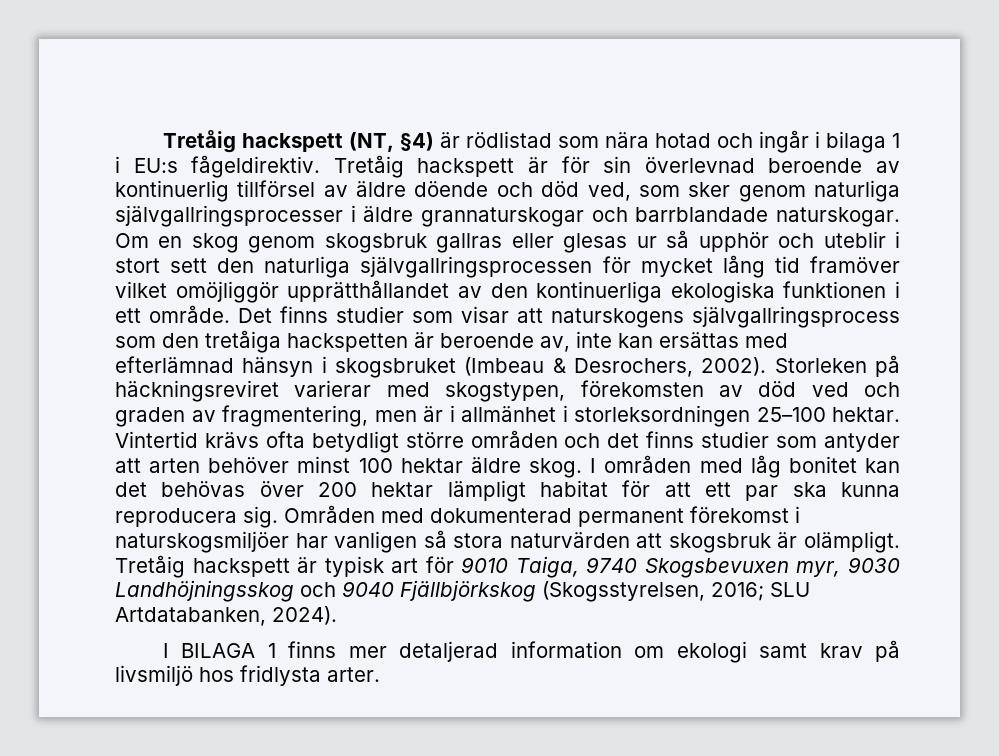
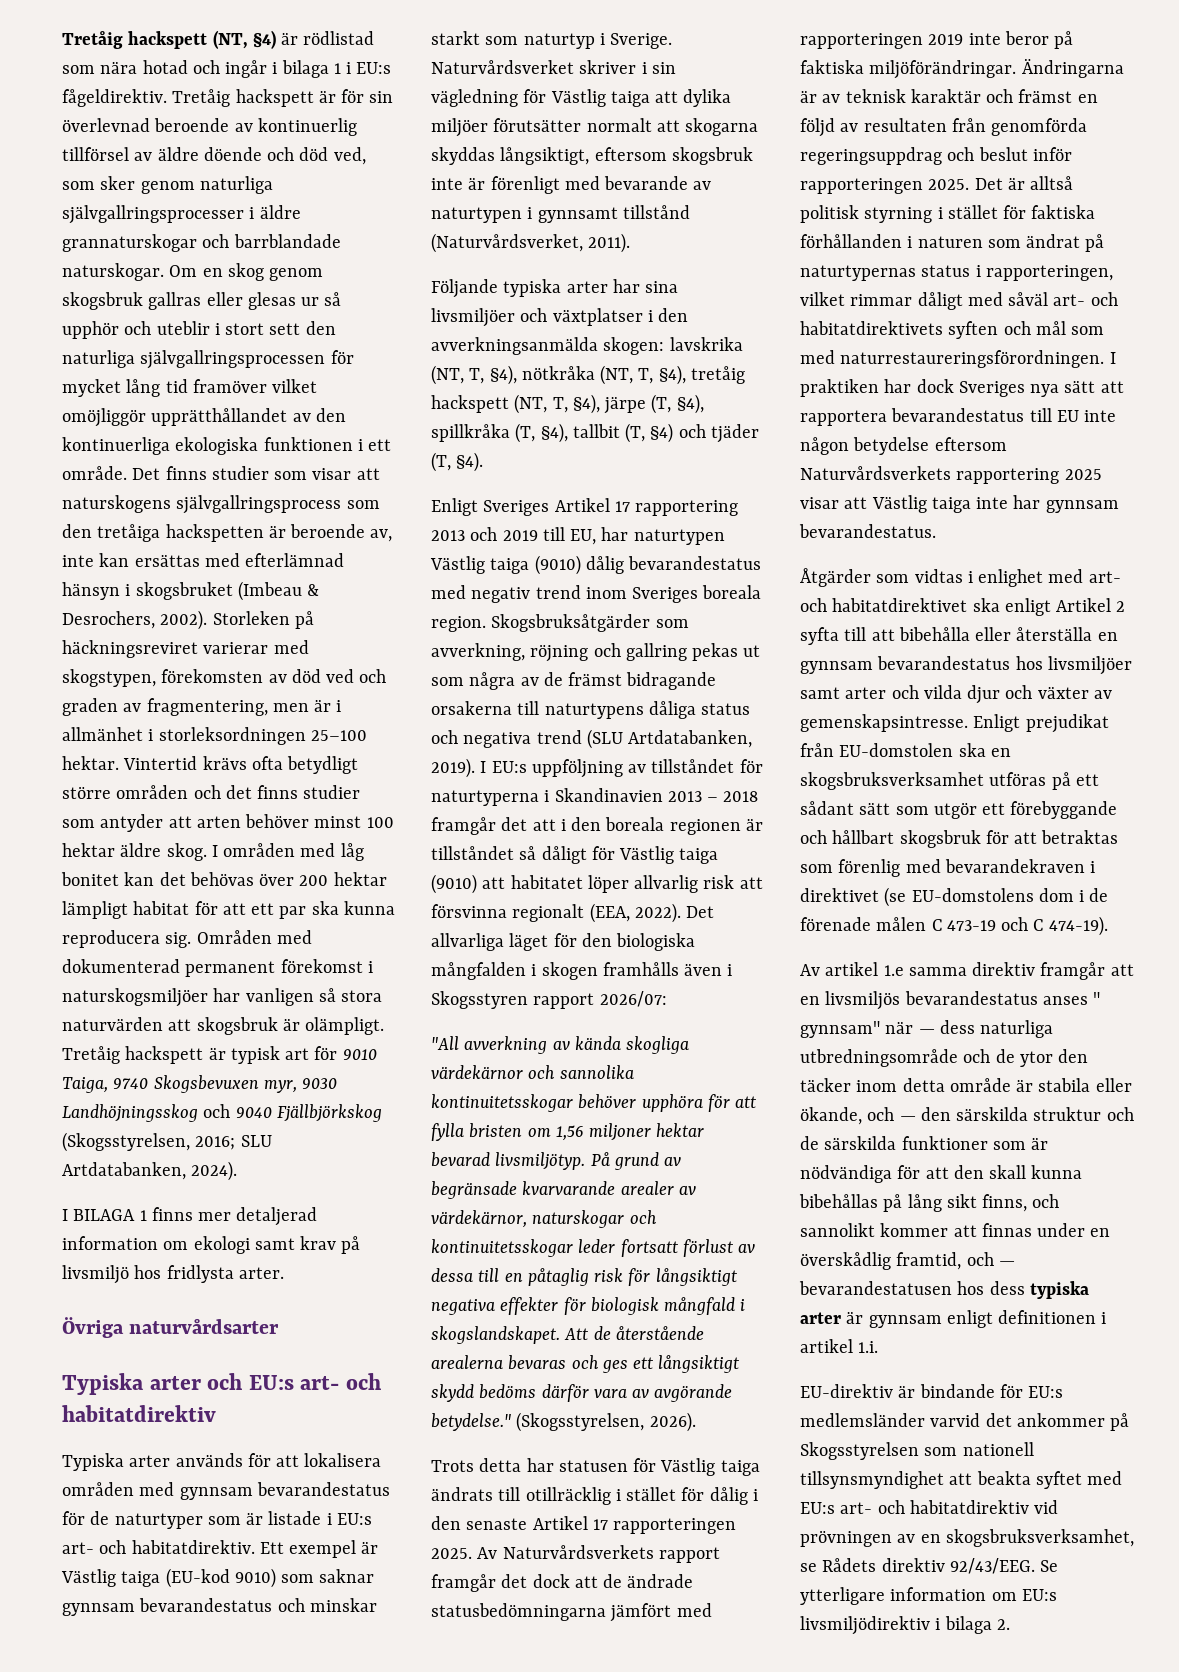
(380, 674) none -> [62,1317,280,1338] [62,1373,382,1395] [62,1405,216,1422] [62,1453,382,1471] [62,1482,390,1500] [62,1511,372,1529] [62,1540,379,1558] [61,1568,375,1588] [62,1598,377,1616] [431,31,673,49] [431,60,676,74] [431,89,732,107] [431,118,759,137] [431,147,753,165] [431,176,712,194] [431,205,690,223] [431,233,631,253] [431,279,679,298] [431,308,689,327] [431,337,743,355] [431,365,745,385] [431,394,704,414] [431,423,759,443] [431,452,484,472] [431,498,739,516] [431,527,725,545] [430,555,762,575] [431,585,762,603] [431,614,689,632] [431,643,761,662] [431,672,717,690] [431,701,751,719] [431,729,753,749] [431,758,763,778] [431,788,759,806] [431,817,763,835] [431,846,719,864] [431,874,763,894] [431,903,715,923] [431,933,696,951] [431,962,733,980] [431,991,667,1009] [431,1036,690,1054] [431,1065,634,1079] [431,1094,757,1112] [431,1123,705,1141] [431,1152,682,1170] [431,1181,696,1199] [431,1210,657,1228] [431,1239,756,1257] [431,1268,737,1286] [431,1297,746,1315] [431,1326,704,1344] [431,1355,740,1373] [431,1384,733,1402] [431,1412,696,1432] [431,1458,760,1476] [431,1487,758,1505] [431,1516,737,1534] [431,1545,720,1563] [431,1574,694,1592] [431,1603,712,1622] [800,31,1074,49] [800,58,1124,79] [800,89,1098,103] [800,118,1088,137] [800,147,1072,165] [800,176,1074,194] [800,205,1096,223] [800,234,1105,252] [800,265,1113,281] [800,292,1118,310] [800,321,1105,339] [800,350,1116,368] [800,379,1124,397] [800,408,1117,426] [800,437,1007,455] [800,466,1102,484] [800,495,1119,513] [799,524,936,538] [800,568,1121,587] [800,598,1126,616] [800,627,1118,645] [800,656,1132,675] [800,685,1112,704] [800,714,1109,733] [800,743,1011,757] [800,772,1099,790] [800,801,1118,819] [800,830,1119,848] [800,859,1096,877] [800,887,1109,907] [800,916,1108,936] [800,962,1134,980] [800,991,1101,1010] [800,1020,1054,1038] [800,1049,1089,1067] [800,1078,1132,1092] [800,1107,1134,1125] [800,1136,1049,1150] [800,1165,1083,1183] [799,1194,1060,1212] [800,1223,1111,1237] [800,1252,1015,1270] [799,1281,1089,1299] [800,1310,1107,1328] [800,1339,879,1353] [800,1384,1064,1398] [800,1413,1130,1431] [800,1442,1034,1460] [800,1471,1123,1489] [800,1500,1059,1514] [800,1529,1134,1547] [800,1558,1059,1574] [800,1587,1057,1605] [800,1616,1010,1635] // Övriga naturvårdsarter // Typiska arter och EU:s art- och habitatdirektiv // Typiska arter används för att lokalisera områden med gynnsam bevarandestatus för de naturtyper som är listade i EU:s art- och habitatdirektiv. Ett exempel är Västlig taiga (EU-kod 9010) som saknar gynnsam bevarandestatus och minskar starkt som naturtyp i Sverige. Naturvårdsverket skriver i sin vägledning för Västlig taiga att dylika miljöer förutsätter normalt att skogarna skyddas långsiktigt, eftersom skogsbruk inte är förenligt med bevarande av naturtypen i gynnsamt tillstånd (Naturvårdsverket, 2011). // Följande typiska arter har sina livsmiljöer och växtplatser i den avverkningsanmälda skogen: lavskrika (NT, T, §4), nötkråka (NT, T, §4), tretåig hackspett (NT, T, §4), järpe (T, §4), spillkråka (T, §4), tallbit (T, §4) och tjäder (T, §4). // Enligt Sveriges Artikel 17 rapportering 2013 och 2019 till EU, har naturtypen Västlig taiga (9010) dålig bevarandestatus med negativ trend inom Sveriges boreala region. Skogsbruksåtgärder som avverkning, röjning och gallring pekas ut som några av de främst bidragande orsakerna till naturtypens dåliga status och negativa trend (SLU Artdatabanken, 2019). I EU:s uppföljning av tillståndet för naturtyperna i Skandinavien 2013 – 2018 framgår det att i den boreala regionen är tillståndet så dåligt för Västlig taiga (9010) att habitatet löper allvarlig risk att försvinna regionalt (EEA, 2022). Det allvarliga läget för den biologiska mångfalden i skogen framhålls även i Skogsstyren rapport 2026/07: // "All avverkning av kända skogliga värdekärnor och sannolika kontinuitetsskogar behöver upphöra för att fylla bristen om 1,56 miljoner hektar bevarad livsmiljötyp. På grund av begränsade kvarvarande arealer av värdekärnor, naturskogar och kontinuitetsskogar leder fortsatt förlust av dessa till en påtaglig risk för långsiktigt negativa effekter för biologisk mångfald i skogslandskapet. Att de återstående arealerna bevaras och ges ett långsiktigt skydd bedöms därför vara av avgörande betydelse." (Skogsstyrelsen, 2026). // Trots detta har statusen för Västlig taiga ändrats till otillräcklig i stället för dålig i den senaste Artikel 17 rapporteringen 2025. Av Naturvårdsverkets rapport framgår det dock att de ändrade statusbedömningarna jämfört med rapporteringen 2019 inte beror på faktiska miljöförändringar. Ändringarna är av teknisk karaktär och främst en följd av resultaten från genomförda regeringsuppdrag och beslut inför rapporteringen 2025. Det är alltså politisk styrning i stället för faktiska förhållanden i naturen som ändrat på naturtypernas status i rapporteringen, vilket rimmar dåligt med såväl art- och habitatdirektivets syften och mål som med naturrestaureringsförordningen. I praktiken har dock Sveriges nya sätt att rapportera bevarandestatus till EU inte någon betydelse eftersom Naturvårdsverkets rapportering 2025 visar att Västlig taiga inte har gynnsam bevarandestatus. // Åtgärder som vidtas i enlighet med art- och habitatdirektivet ska enligt Artikel 2 syfta till att bibehålla eller återställa en gynnsam bevarandestatus hos livsmiljöer samt arter och vilda djur och växter av gemenskapsintresse. Enligt prejudikat från EU-domstolen ska en skogsbruksverksamhet utföras på ett sådant sätt som utgör ett förebyggande och hållbart skogsbruk för att betraktas som förenlig med bevarandekraven i direktivet (se EU-domstolens dom i de förenade målen C 473-19 och C 474-19). // Av artikel 1.e samma direktiv framgår att en livsmiljös bevarandestatus anses " gynnsam" när — dess naturliga utbredningsområde och de ytor den täcker inom detta område är stabila eller ökande, och — den särskilda struktur och de särskilda funktioner som är nödvändiga för att den skall kunna bibehållas på lång sikt finns, och sannolikt kommer att finnas under en överskådlig framtid, och — bevarandestatusen hos dess typiska arter är gynnsam enligt definitionen i artikel 1.i. // EU-direktiv är bindande för EU:s medlemsländer varvid det ankommer på Skogsstyrelsen som nationell tillsynsmyndighet att beakta syftet med EU:s art- och habitatdirektiv vid prövningen av en skogsbruksverksamhet, se Rådets direktiv 92/43/EEG. Se ytterligare information om EU:s livsmiljödirektiv i bilaga 2.

